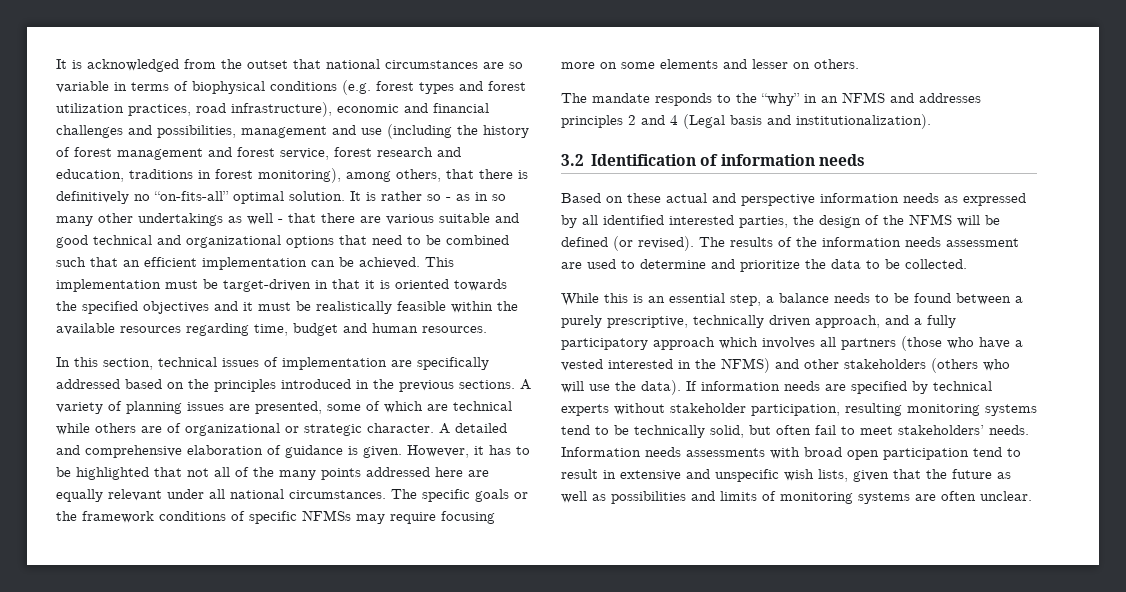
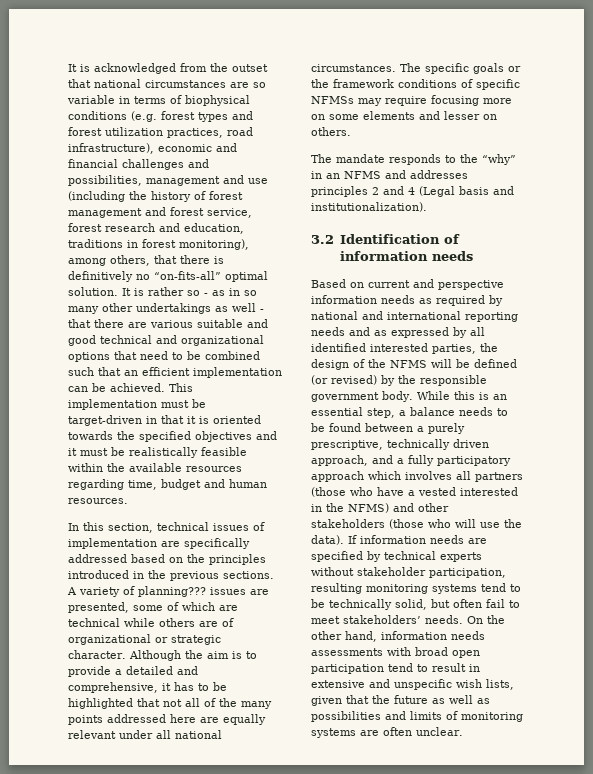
[126,401,182,414] planning -> [138,586,206,597] planning???
[439,423,507,434] [56,445,469,458] A detailed and comprehensive elaboration of guidance is given. However, -> [128,650,257,661] [68,666,198,677] [68,682,158,693] Although the aim is to provide a detailed and comprehensive,
[627,193,707,203] these actual -> [368,280,410,288] current
(958, 199) none -> [436,295,503,306] [311,311,518,322] [311,327,387,336] required by national and international reporting needs and as
[638,236,1019,251] [561,259,967,272] revised). The results of the information needs assessment are used to determine and prioritize the data to be collected. // -> [331,375,487,386] [311,391,413,402] revised) by the responsible government body.
[931,358,978,373] (others -> [389,519,424,529] (those
[561,447,641,457] Information -> [467,615,505,624] [311,631,447,642] On the other hand, information

